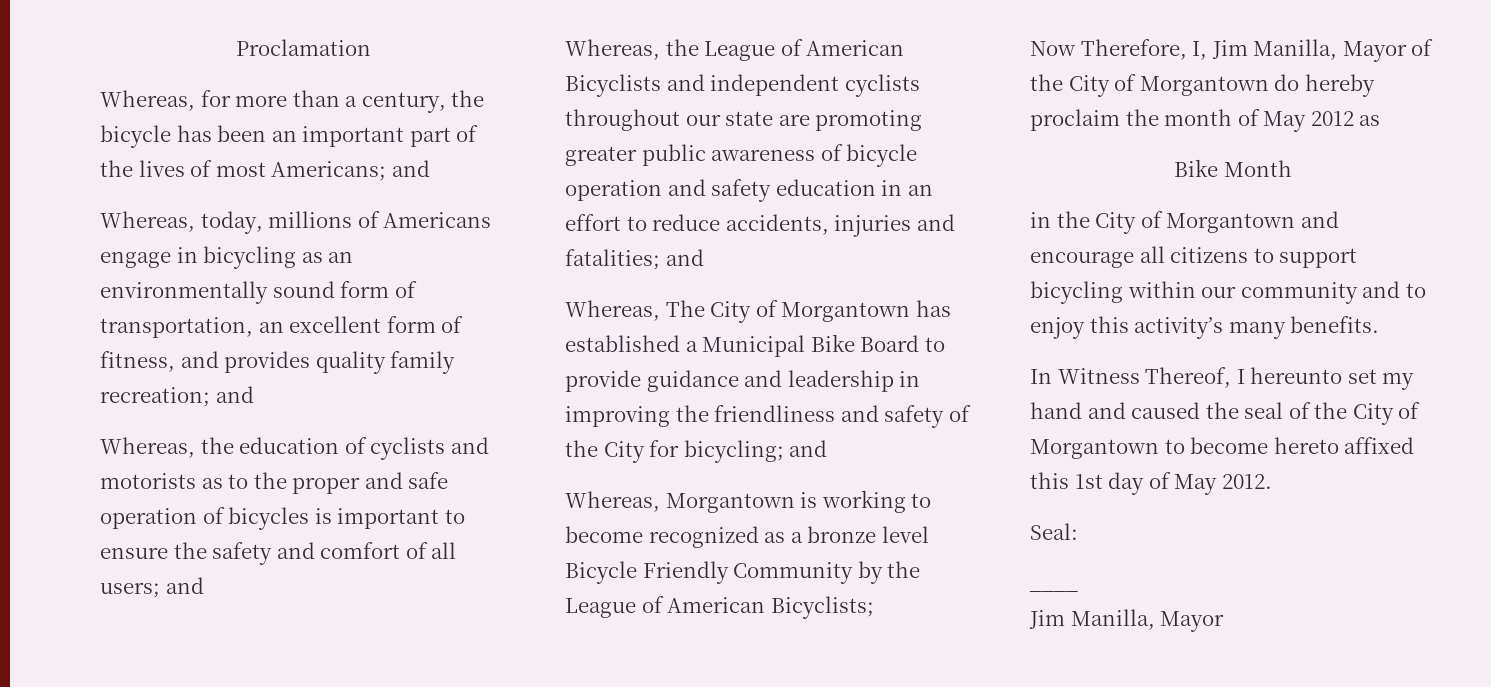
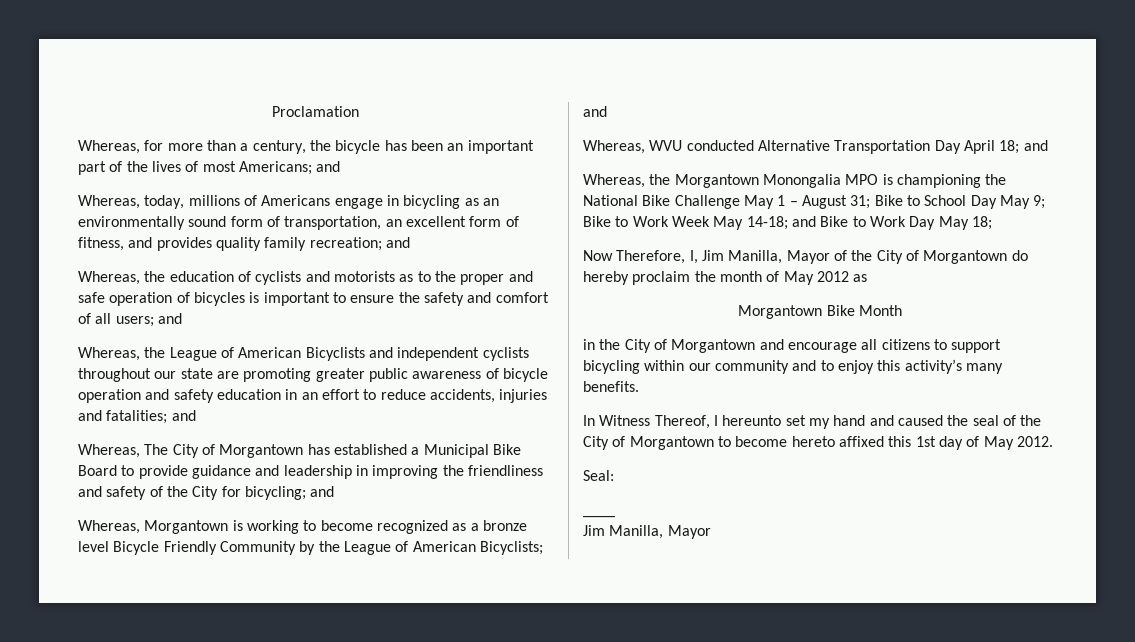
(874, 607) none -> [583,106,607,117] [583,140,1048,154] [583,174,1007,188] [583,195,1046,209] [583,216,992,230] and // Whereas, WVU conducted Alternative Transportation Day April 18; and // Whereas, the Morgantown Monongalia MPO is championing the National Bike Challenge May 1 – August 31; Bike to School Day May 9; Bike to Work Week May 14-18; and Bike to Work Day May 18;
(1381, 120) none -> [738,305,823,319] Morgantown

